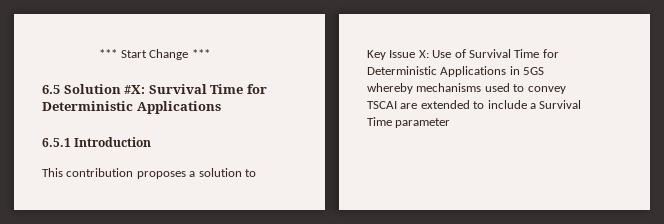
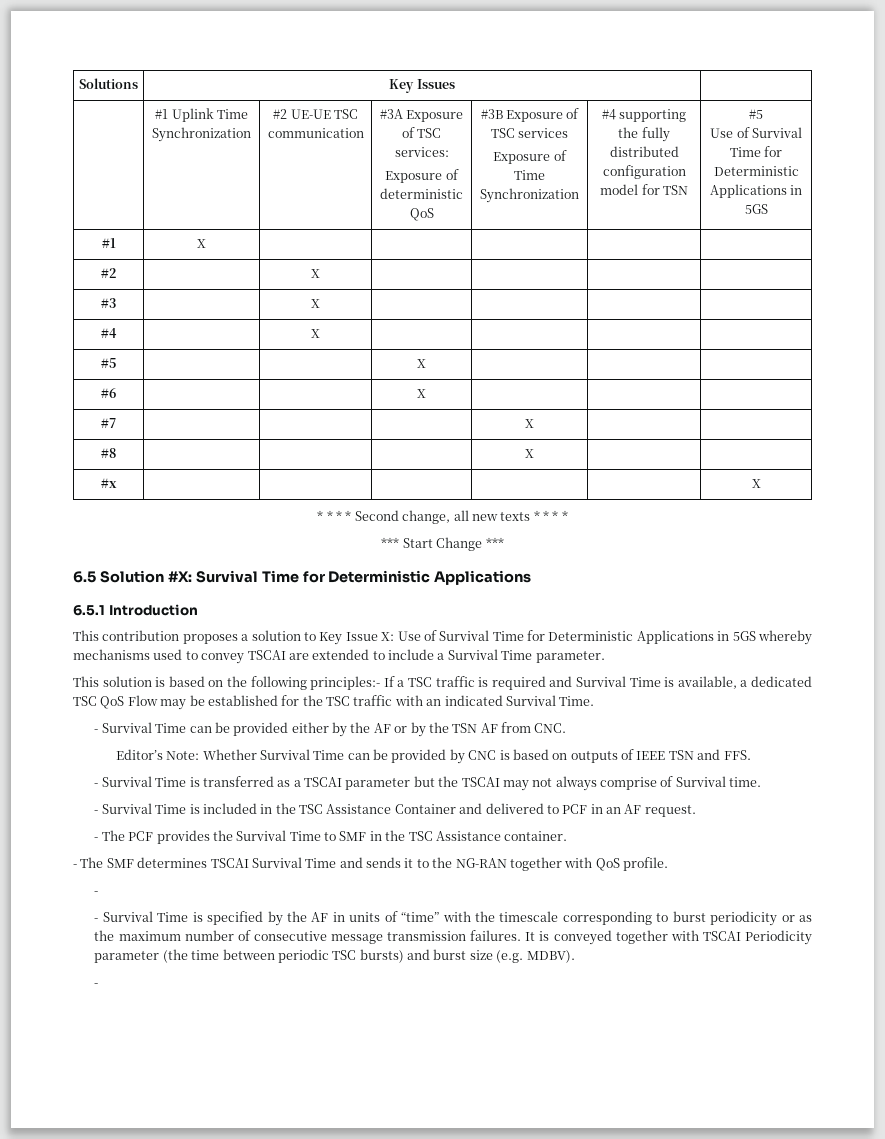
(99, 53) none -> [79,78,138,89] [389,79,455,93] [155,108,248,122] [152,127,251,142] [273,109,358,119] [267,128,364,138] [379,109,464,122] [401,127,442,138] [394,147,449,157] [385,169,459,183] [380,188,463,199] [409,208,434,221] [480,108,580,122] [490,128,569,138] [493,150,567,164] [514,170,545,180] [480,188,579,203] [601,109,687,122] [618,127,670,142] [609,146,679,157] [602,165,686,179] [600,184,688,195] [749,109,763,119] [710,127,802,138] [729,146,783,157] [713,166,799,176] [709,184,803,198] [744,204,768,214] [101,238,116,248] [197,239,206,248] [101,268,116,278] [311,269,320,278] [101,298,116,308] [311,299,320,308] [101,328,117,338] [311,329,320,338] [101,358,116,368] [417,359,426,368] [101,388,116,398] [417,389,426,398] [101,418,116,428] [525,419,534,428] [101,448,116,458] [525,449,534,458] [101,478,117,488] [751,479,761,488] [317,510,568,524] Solutions | Key Issues | // | #1 Uplink Time Synchronization | #2 UE-UE TSC communication | #3A Exposure of TSC services: // Exposure of deterministic QoS | #3B Exposure of TSC services // Exposure of Time Synchronization | #4 supporting the fully distributed configuration model for TSN | #5 // Use of Survival Time for Deterministic Applications in 5GS // #1 | X | | | | | // #2 | | X | | | | // #3 | | X | | | | // #4 | | X | | | | // #5 | | | X | | | // #6 | | | X | | | // #7 | | | | X | | // #8 | | | | X | | // #x | | | | | | X // * * * * Second change, all new texts * * * * //
[395,118,451,128] parameter -> [535,651,605,663] [73,676,813,690] [73,695,595,710] [94,722,567,737] [115,749,751,764] [94,776,762,791] [94,803,696,817] [94,830,568,844] [73,857,668,871] [94,891,99,895] [94,911,813,926] [94,930,812,945] [94,949,575,963] [94,983,99,987] parameter. // This solution is based on the following principles:- If a TSC traffic is required and Survival Time is available, a dedicated TSC QoS Flow may be established for the TSC traffic with an indicated Survival Time. // - Survival Time can be provided either by the AF or by the TSN AF from CNC. // Editor’s Note: Whether Survival Time can be provided by CNC is based on outputs of IEEE TSN and FFS. // - Survival Time is transferred as a TSCAI parameter but the TSCAI may not always comprise of Survival time. // - Survival Time is included in the TSC Assistance Container and delivered to PCF in an AF request. // - The PCF provides the Survival Time to SMF in the TSC Assistance container. // - The SMF determines TSCAI Survival Time and sends it to the NG-RAN together with QoS profile. // - // - Survival Time is specified by the AF in units of “time” with the timescale corresponding to burst periodicity or as the maximum number of consecutive message transmission failures. It is conveyed together with TSCAI Periodicity parameter (the time between periodic TSC bursts) and burst size (e.g. MDBV). // -

